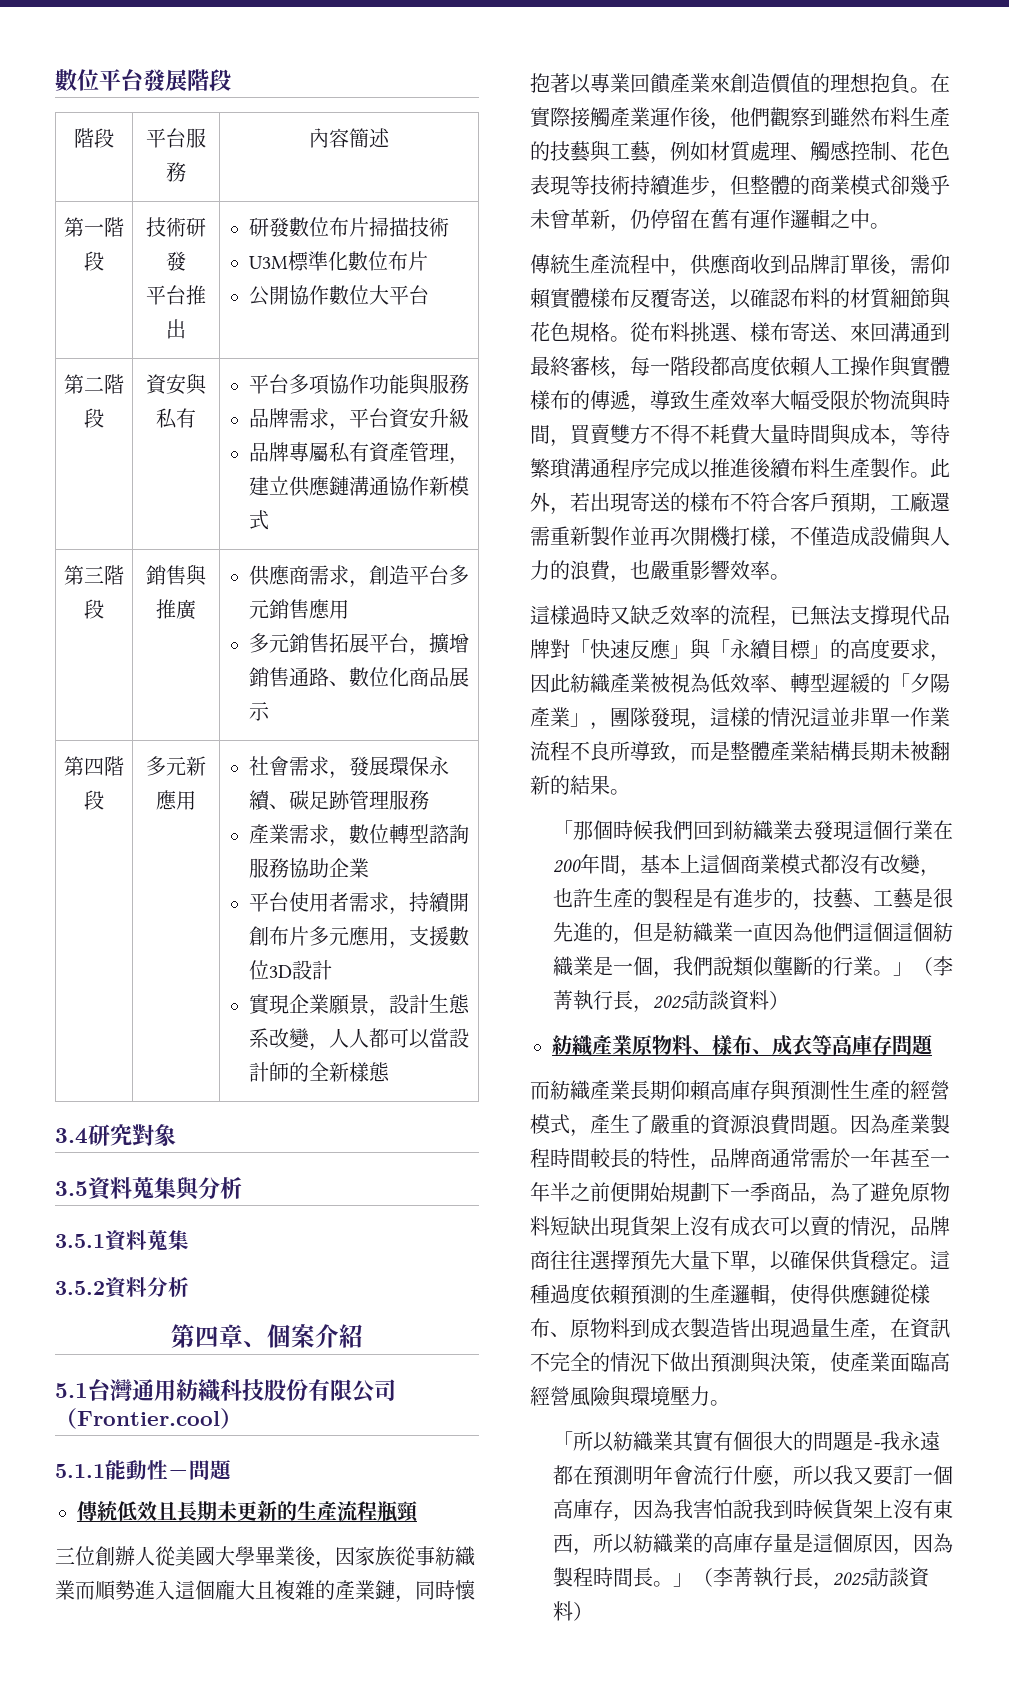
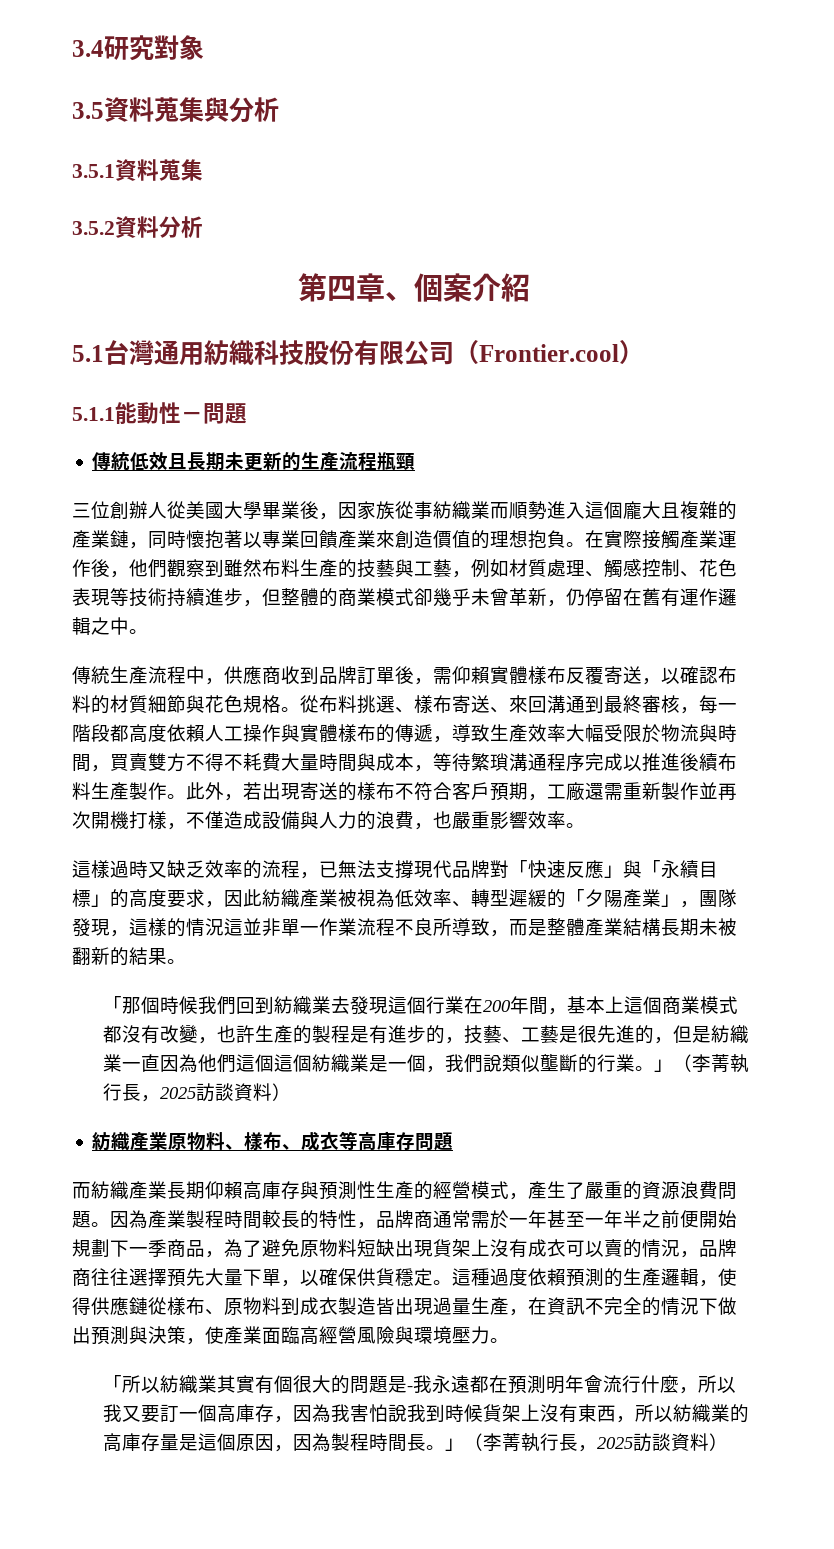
[55,69,231,91] [74,128,114,148] [146,128,206,148] [166,162,186,182] [309,128,390,148] [64,217,124,237] [84,251,104,271] [146,217,206,237] [166,251,186,271] [146,285,206,305] [166,319,186,339] [249,217,450,237] [249,251,429,271] [249,285,430,306] [64,374,124,394] [84,408,104,428] [146,373,207,395] [156,408,196,429] [249,373,470,395] [249,408,470,431] [249,442,470,465] [249,476,470,497] [249,510,270,530] [64,565,124,585] [84,599,104,619] [146,564,207,586] [156,599,197,620] [249,565,470,588] [249,599,350,619] [249,633,470,656] [249,667,470,687] [249,702,271,721] [64,756,124,776] [84,790,104,810] [146,756,206,776] [156,790,196,810] [249,756,450,779] [249,790,430,811] [249,824,470,847] [249,858,370,878] [249,892,470,915] [249,926,470,949] [249,960,333,980] [249,994,471,1017] [249,1028,470,1051] [249,1062,391,1082] 數位平台發展階段 // 階段 | 平台服務 | 內容簡述 // 第一階段 | 技術研發 // 平台推出 | 研發數位布片掃描技術 // U3M標準化數位布片 // 公開協作數位大平台 // 第二階段 | 資安與私有 | 平台多項協作功能與服務 // 品牌需求，平台資安升級 // 品牌專屬私有資產管理，建立供應鏈溝通協作新模式 // 第三階段 | 銷售與推廣 | 供應商需求，創造平台多元銷售應用 // 多元銷售拓展平台，擴增銷售通路、數位化商品展示 // 第四階段 | 多元新應用 | 社會需求，發展環保永續、碳足跡管理服務 // 產業需求，數位轉型諮詢服務協助企業 // 平台使用者需求，持續開創布片多元應用，支援數位3D設計 // 實現企業願景，設計生態系改變，人人都可以當設計師的全新樣態 // -> (72, 48) none

